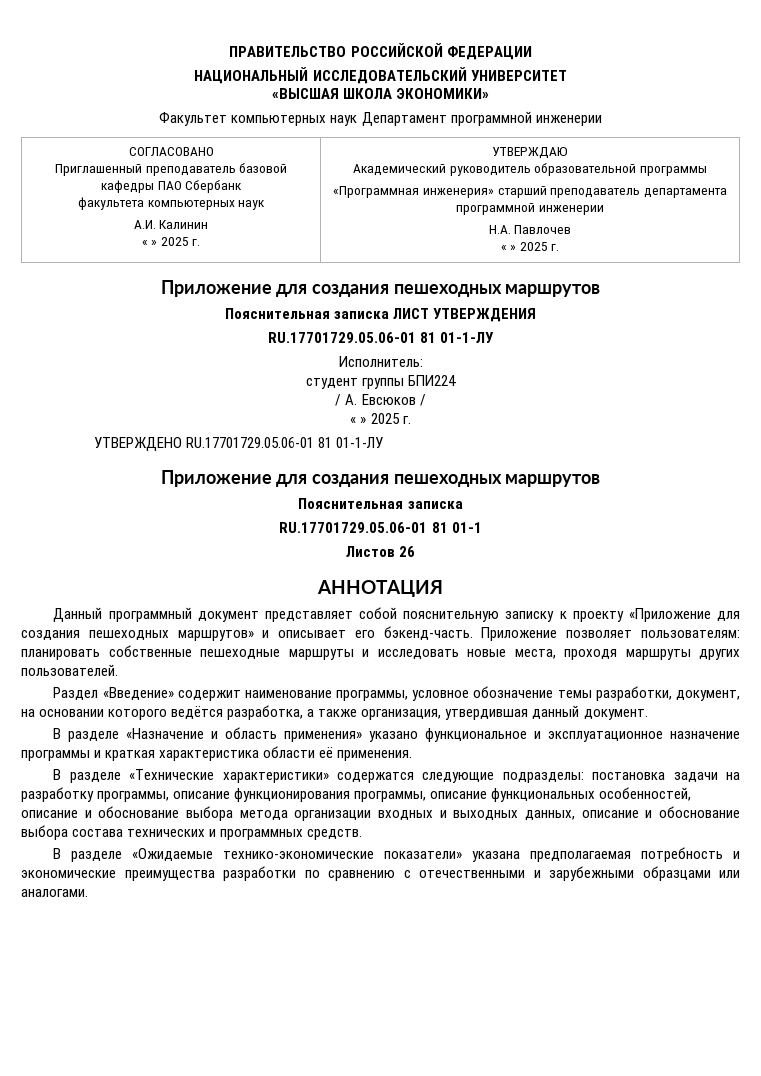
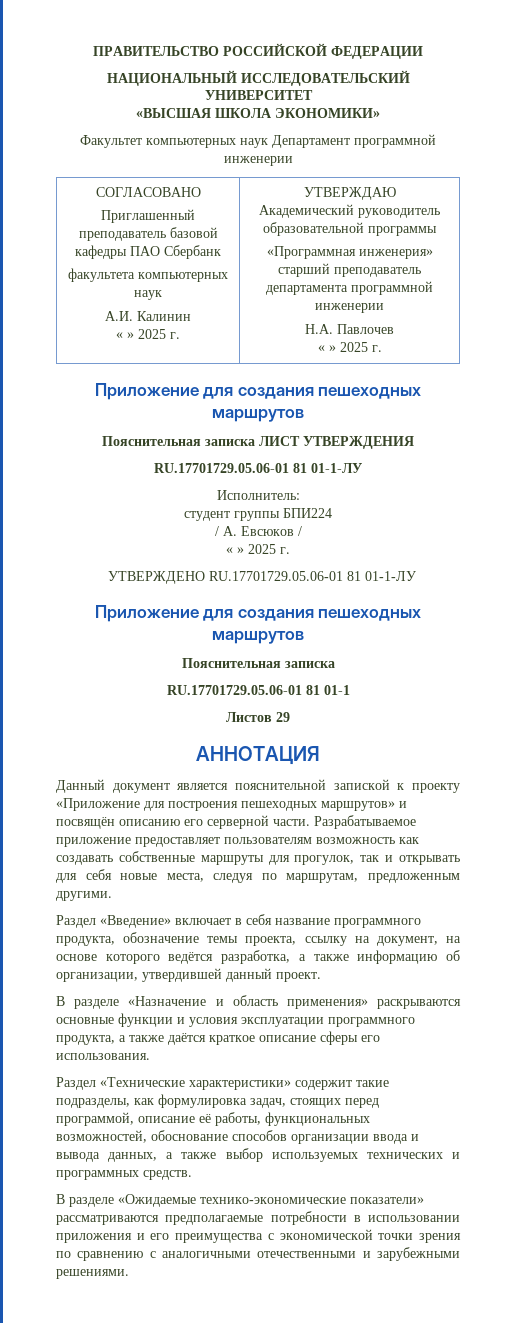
[399,546,416,557] 26 -> [276,712,290,722] 29
[108,607,555,622] программный документ представляет собой пояснительную записку -> [112,779,390,793] документ является пояснительной запиской
[21,630,80,640] создания -> [168,801,238,811] построения
[278,626,740,641] [21,645,740,660] [21,664,118,676] [53,686,672,701] описывает его бэкенд-часть. Приложение позволяет пользователям: планировать собственные пешеходные маршруты и исследовать новые места, проходя маршруты других пользователей. // Раздел «Введение» содержит наименование программы, условное обозначение темы разработки, -> [56,815,416,829] [56,837,419,847] [56,851,460,865] [56,869,460,883] [56,891,112,901] [56,914,421,928] [56,932,370,946] посвящён описанию его серверной части. Разрабатываемое приложение предоставляет пользователям возможность как создавать собственные маршруты для прогулок, так и открывать для себя новые места, следуя по маршрутам, предложенным другими. // Раздел «Введение» включает в себя название программного продукта, обозначение темы проекта, ссылку на
[39,709,105,717] основании -> [56,954,97,961] основе
[361,705,648,720] организация, утвердившая данный документ. -> [357,950,461,964] [56,968,321,982] информацию об организации, утвердившей данный проект.
[369,728,740,742] [21,746,413,761] [53,769,740,783] [21,787,692,802] [21,806,740,821] [21,825,124,840] указано функциональное и эксплуатационное назначение программы и краткая характеристика области её применения. // В разделе «Технические характеристики» содержатся следующие подразделы: постановка задачи на разработку программы, описание функционирования программы, описание функциональных особенностей, описание и обоснование выбора метода организации входных и выходных данных, описание и обоснование выбора состава -> [377,999,461,1009] [56,1013,415,1027] [56,1031,380,1045] [56,1053,150,1060] [56,1077,389,1090] [56,1094,379,1108] [56,1112,370,1126] [56,1130,419,1144] [56,1148,358,1162] раскрываются основные функции и условия эксплуатации программного продукта, а также даётся краткое описание сферы его использования. // Раздел «Технические характеристики» содержит такие подразделы, как формулировка задач, стоящих перед программой, описание её работы, функциональных возможностей, обоснование способов организации ввода и вывода данных, а также выбор используемых
[472,847,740,862] [21,866,296,881] указана предполагаемая потребность и экономические преимущества разработки -> [56,1211,460,1225] [56,1229,461,1243] рассматриваются предполагаемые потребности в использовании приложения и его преимущества с экономической точки зрения
(411, 874) none -> [162,1251,251,1258] аналогичными
[642,866,740,881] [21,889,88,897] образцами или аналогами. -> [56,1269,129,1279] решениями.

